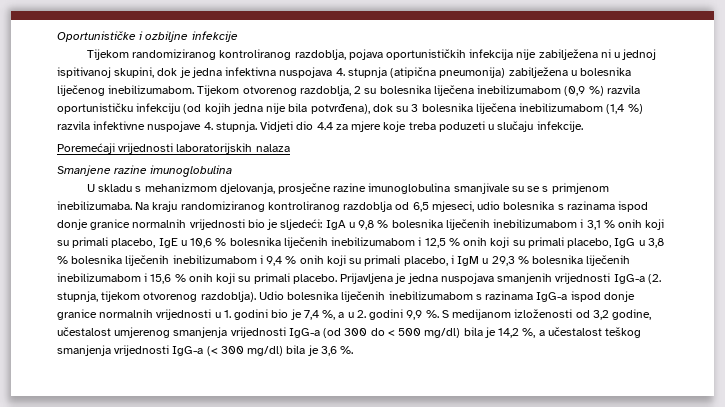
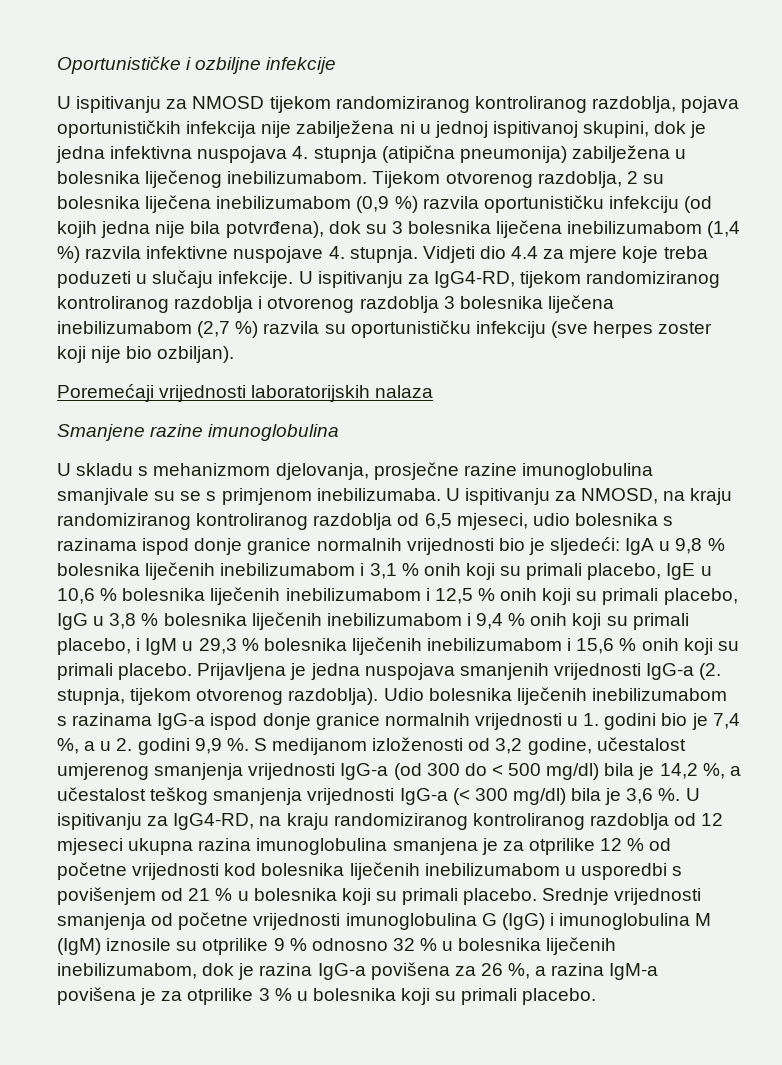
[86,49,129,60] Tijekom -> [57,96,331,113] U ispitivanju za NMOSD tijekom
(583, 126) none -> [298,271,721,288] [57,295,614,313] [57,320,713,338] [57,346,235,363] U ispitivanju za IgG4-RD, tijekom randomiziranog kontroliranog razdoblja i otvorenog razdoblja 3 bolesnika liječena inebilizumabom (2,7 %) razvila su oportunističku infekciju (sve herpes zoster koji nije bio ozbiljan).
[135,202,150,210] Na -> [445,488,686,505] U ispitivanju za NMOSD, na
(354, 350) none -> [685,788,700,801] [57,813,724,830] [57,838,672,855] [57,862,683,880] [57,887,702,905] [57,912,712,930] [57,937,617,955] [57,962,659,980] [57,987,597,1005] U ispitivanju za IgG4-RD, na kraju randomiziranog kontroliranog razdoblja od 12 mjeseci ukupna razina imunoglobulina smanjena je za otprilike 12 % od početne vrijednosti kod bolesnika liječenih inebilizumabom u usporedbi s povišenjem od 21 % u bolesnika koji su primali placebo. Srednje vrijednosti smanjenja od početne vrijednosti imunoglobulina G (IgG) i imunoglobulina M (IgM) iznosile su otprilike 9 % odnosno 32 % u bolesnika liječenih inebilizumabom, dok je razina IgG-a povišena za 26 %, a razina IgM-a povišena je za otprilike 3 % u bolesnika koji su primali placebo.

